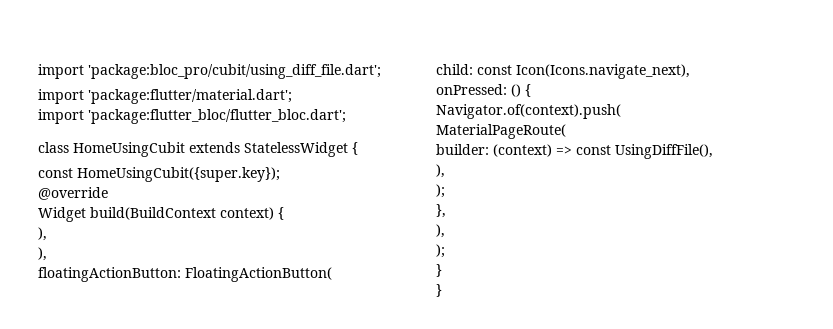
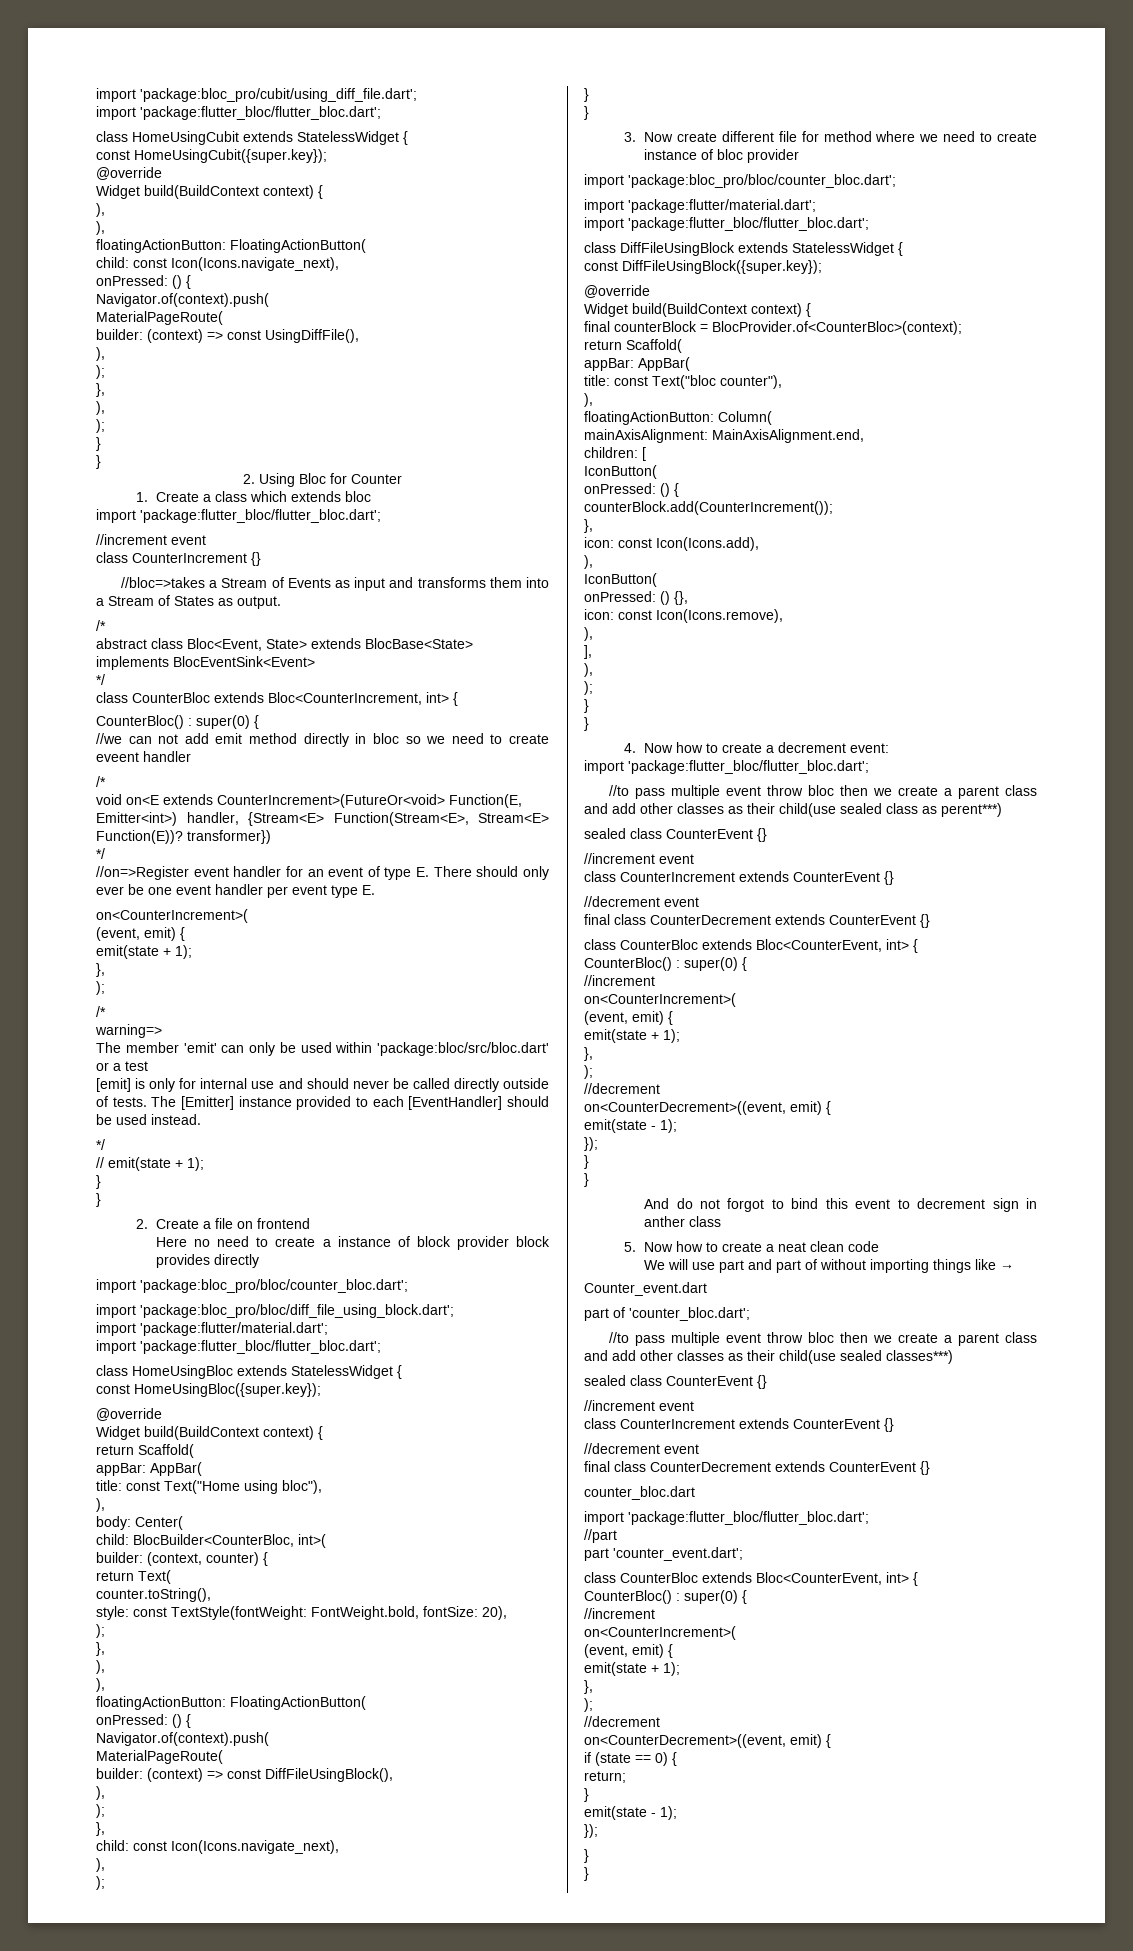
[38,89,292,104] // import 'package:flutter/material.dart'; -> (417, 95) none
(442, 290) none -> [243,473,402,487] [136,491,372,502] [96,509,381,523] [96,534,206,545] [96,552,261,566] [121,577,549,591] [96,595,281,609] [96,620,106,631] [96,638,473,651] [96,656,315,670] [96,674,105,685] [96,692,458,706] [96,715,259,729] [96,733,550,747] [96,751,191,762] [96,776,106,787] [96,794,522,808] [96,812,549,826] [96,830,271,844] [96,848,105,859] [96,866,549,880] [96,884,375,898] [96,909,248,923] [96,927,185,941] [96,945,192,959] [96,963,105,977] [96,981,105,995] [96,1006,106,1017] [95,1024,162,1038] [96,1042,549,1056] [96,1061,148,1071] [96,1078,549,1092] [96,1096,549,1110] [96,1114,201,1125] [96,1139,105,1150] [96,1157,204,1171] [96,1175,101,1189] [96,1193,101,1207] [136,1218,311,1229] [156,1236,550,1250] [156,1254,260,1268] [96,1279,408,1293] [96,1304,454,1318] [96,1322,328,1336] [96,1340,381,1354] [96,1365,402,1379] [96,1383,321,1397] [96,1408,162,1421] [96,1426,323,1440] [96,1444,194,1458] [96,1462,202,1476] [96,1480,322,1494] [96,1498,105,1512] [96,1516,183,1530] [96,1534,326,1548] [96,1552,268,1566] [96,1570,171,1584] [96,1588,211,1602] [96,1606,507,1620] [96,1624,105,1638] [96,1642,105,1656] [96,1660,105,1674] [96,1678,105,1692] [96,1696,366,1710] [96,1714,191,1728] [96,1732,269,1746] [96,1750,223,1764] [96,1768,393,1782] [96,1786,105,1800] [96,1804,105,1818] [96,1822,105,1836] [96,1840,339,1854] [96,1858,105,1872] [96,1876,105,1890] [584,88,589,102] [584,106,589,120] [624,131,1037,142] [644,149,800,163] [584,174,896,188] [584,199,816,213] [584,217,869,231] [584,242,903,256] [584,260,822,274] [584,285,650,298] [584,303,811,317] [584,321,962,335] [584,339,682,353] [584,357,690,371] [584,375,782,389] [584,393,593,407] [584,411,772,425] [584,429,864,443] [584,447,646,461] [584,465,657,479] [584,483,679,497] [584,501,833,515] [584,519,593,533] [584,537,759,551] [584,555,593,569] [584,573,657,587] [584,591,688,605] [584,609,783,623] [584,627,593,641] [584,645,592,659] [584,663,593,677] [584,681,593,695] [584,699,589,713] [584,717,589,731] [624,742,890,753] [584,760,869,774] [609,785,1037,799] [584,803,1002,817] [584,828,767,842] [584,853,694,864] [584,871,894,885] [584,896,699,907] [584,914,930,928] [584,939,918,953] [584,957,747,971] [584,975,655,986] [584,993,736,1007] [584,1011,673,1025] [584,1029,680,1043] [584,1047,593,1061] [584,1065,593,1079] [584,1083,660,1094] [584,1101,831,1115] [584,1119,677,1133] [584,1137,598,1151] [584,1155,589,1169] [584,1173,589,1187] [644,1198,1037,1212] [644,1216,722,1227] [624,1241,880,1252] [644,1259,1015,1273] [584,1282,707,1296] [584,1307,750,1321] [609,1332,1037,1346] [584,1350,953,1364] [584,1375,767,1389] [584,1400,694,1411] [584,1418,894,1432] [584,1443,699,1454] [584,1461,930,1475] [584,1486,695,1500] [584,1511,869,1525] [584,1529,617,1543] [584,1547,743,1561] [584,1572,918,1586] [584,1590,747,1604] [584,1608,655,1619] [584,1626,736,1640] [584,1644,673,1658] [584,1662,680,1676] [584,1680,593,1694] [584,1698,593,1712] [584,1716,660,1727] [584,1734,831,1748] [584,1752,677,1766] [584,1771,626,1783] [584,1788,589,1802] [584,1806,677,1820] [584,1824,598,1838] [584,1849,589,1863] [584,1867,589,1881] // 2. Using Bloc for Counter // 1. Create a class which extends bloc // import 'package:flutter_bloc/flutter_bloc.dart'; // //increment event // class CounterIncrement {} // //bloc=>takes a Stream of Events as input and transforms them into a Stream of States as output. // /* // abstract class Bloc<Event, State> extends BlocBase<State> implements BlocEventSink<Event> // */ // class CounterBloc extends Bloc<CounterIncrement, int> { // CounterBloc() : super(0) { // //we can not add emit method directly in bloc so we need to create eveent handler // /* // void on<E extends CounterIncrement>(FutureOr<void> Function(E, Emitter<int>) handler, {Stream<E> Function(Stream<E>, Stream<E> Function(E))? transformer}) // */ // //on=>Register event handler for an event of type E. There should only ever be one event handler per event type E. // on<CounterIncrement>( // (event, emit) { // emit(state + 1); // }, // ); // /* // warning=> // The member 'emit' can only be used within 'package:bloc/src/bloc.dart' or a test // [emit] is only for internal use and should never be called directly outside of tests. The [Emitter] instance provided to each [EventHandler] should be used instead. // */ // // emit(state + 1); // } // } // 2. Create a file on frontend // Here no need to create a instance of block provider block provides directly // import 'package:bloc_pro/bloc/counter_bloc.dart'; // import 'package:bloc_pro/bloc/diff_file_using_block.dart'; // import 'package:flutter/material.dart'; // import 'package:flutter_bloc/flutter_bloc.dart'; // class HomeUsingBloc extends StatelessWidget { // const HomeUsingBloc({super.key}); // @override // Widget build(BuildContext context) { // return Scaffold( // appBar: AppBar( // title: const Text("Home using bloc"), // ), // body: Center( // child: BlocBuilder<CounterBloc, int>( // builder: (context, counter) { // return Text( // counter.toString(), // style: const TextStyle(fontWeight: FontWeight.bold, fontSize: 20), // ); // }, // ), // ), // floatingActionButton: FloatingActionButton( // onPressed: () { // Navigator.of(context).push( // MaterialPageRoute( // builder: (context) => const DiffFileUsingBlock(), // ), // ); // }, // child: const Icon(Icons.navigate_next), // ), // ); // } // } // 3. Now create different file for method where we need to create instance of bloc provider // import 'package:bloc_pro/bloc/counter_bloc.dart'; // import 'package:flutter/material.dart'; // import 'package:flutter_bloc/flutter_bloc.dart'; // class DiffFileUsingBlock extends StatelessWidget { // const DiffFileUsingBlock({super.key}); // @override // Widget build(BuildContext context) { // final counterBlock = BlocProvider.of<CounterBloc>(context); // return Scaffold( // appBar: AppBar( // title: const Text("bloc counter"), // ), // floatingActionButton: Column( // mainAxisAlignment: MainAxisAlignment.end, // children: [ // IconButton( // onPressed: () { // counterBlock.add(CounterIncrement()); // }, // icon: const Icon(Icons.add), // ), // IconButton( // onPressed: () {}, // icon: const Icon(Icons.remove), // ), // ], // ), // ); // } // } // 4. Now how to create a decrement event: // import 'package:flutter_bloc/flutter_bloc.dart'; // //to pass multiple event throw bloc then we create a parent class and add other classes as their child(use sealed class as perent***) // sealed class CounterEvent {} // //increment event // class CounterIncrement extends CounterEvent {} // //decrement event // final class CounterDecrement extends CounterEvent {} // class CounterBloc extends Bloc<CounterEvent, int> { // CounterBloc() : super(0) { // //increment // on<CounterIncrement>( // (event, emit) { // emit(state + 1); // }, // ); // //decrement // on<CounterDecrement>((event, emit) { // emit(state - 1); // }); // } // } // And do not forgot to bind this event to decrement sign in anther class // 5. Now how to create a neat clean code // We will use part and part of without importing things like → // Counter_event.dart // part of 'counter_bloc.dart'; // //to pass multiple event throw bloc then we create a parent class and add other classes as their child(use sealed classes***) // sealed class CounterEvent {} // //increment event // class CounterIncrement extends CounterEvent {} // //decrement event // final class CounterDecrement extends CounterEvent {} // counter_bloc.dart // import 'package:flutter_bloc/flutter_bloc.dart'; // //part // part 'counter_event.dart'; // class CounterBloc extends Bloc<CounterEvent, int> { // CounterBloc() : super(0) { // //increment // on<CounterIncrement>( // (event, emit) { // emit(state + 1); // }, // ); // //decrement // on<CounterDecrement>((event, emit) { // if (state == 0) { // return; // } // emit(state - 1); // }); // } // }

